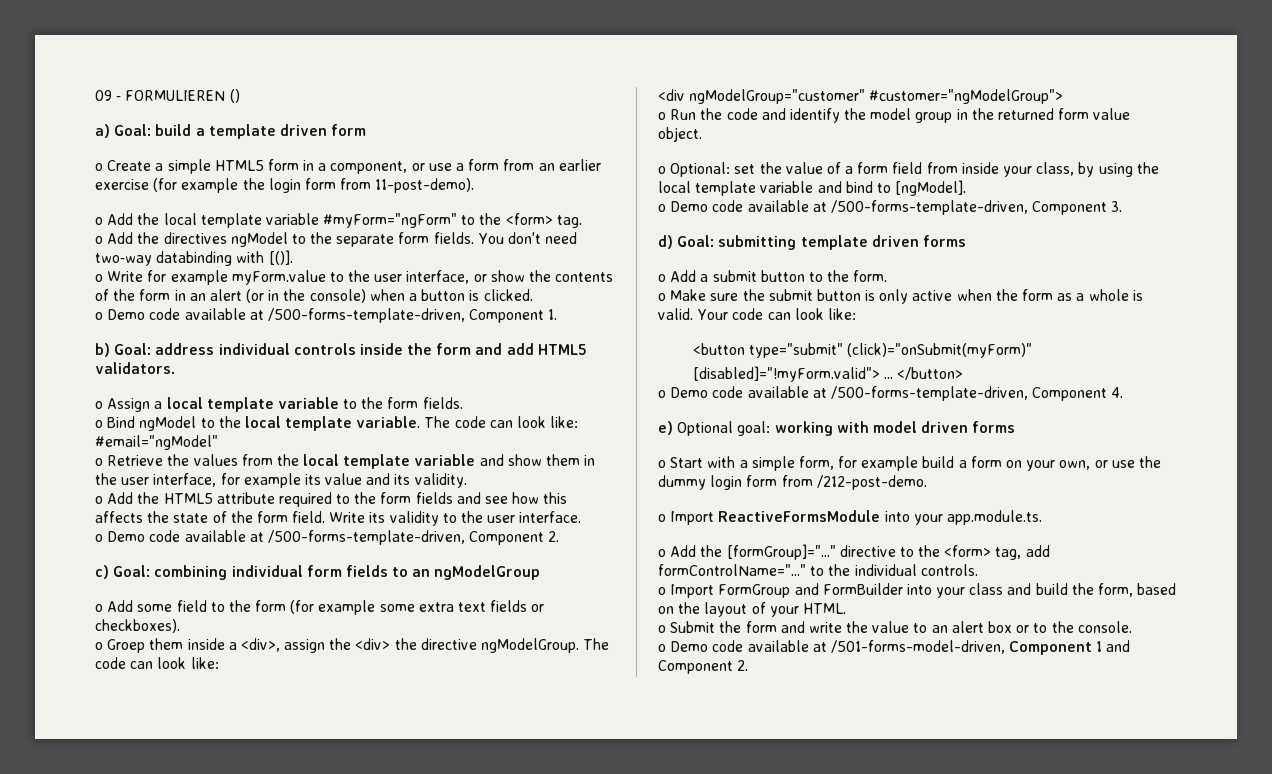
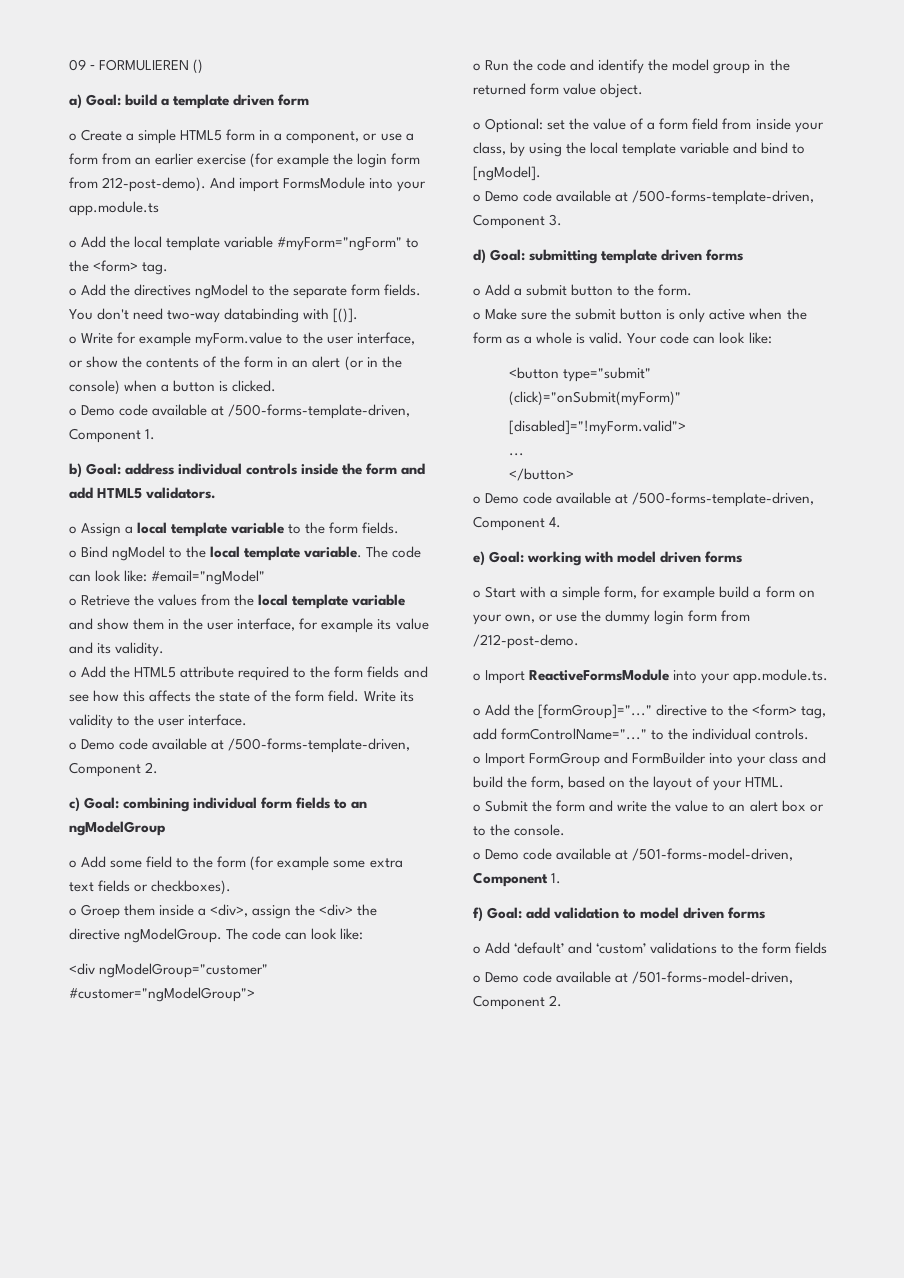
[375,178,475,193] 11-post-demo). -> [102,177,427,192] [69,201,159,216] 212-post-demo). And import FormsModule into your app.module.ts
(844, 350) none -> (652, 374) //
(881, 374) none -> (687, 427) //
(894, 378) none -> (525, 454) //
[677,421,771,436] Optional goal: -> [489,551,525,563] Goal:
[1096,640,1131,652] 1 and -> [551,873,562,884] [473,907,766,922] [473,942,828,954] [473,971,794,984] 1. // f) Goal: add validation to model driven forms // o Add ‘default’ and ‘custom’ validations to the form fields // o Demo code available at /501-forms-model-driven,

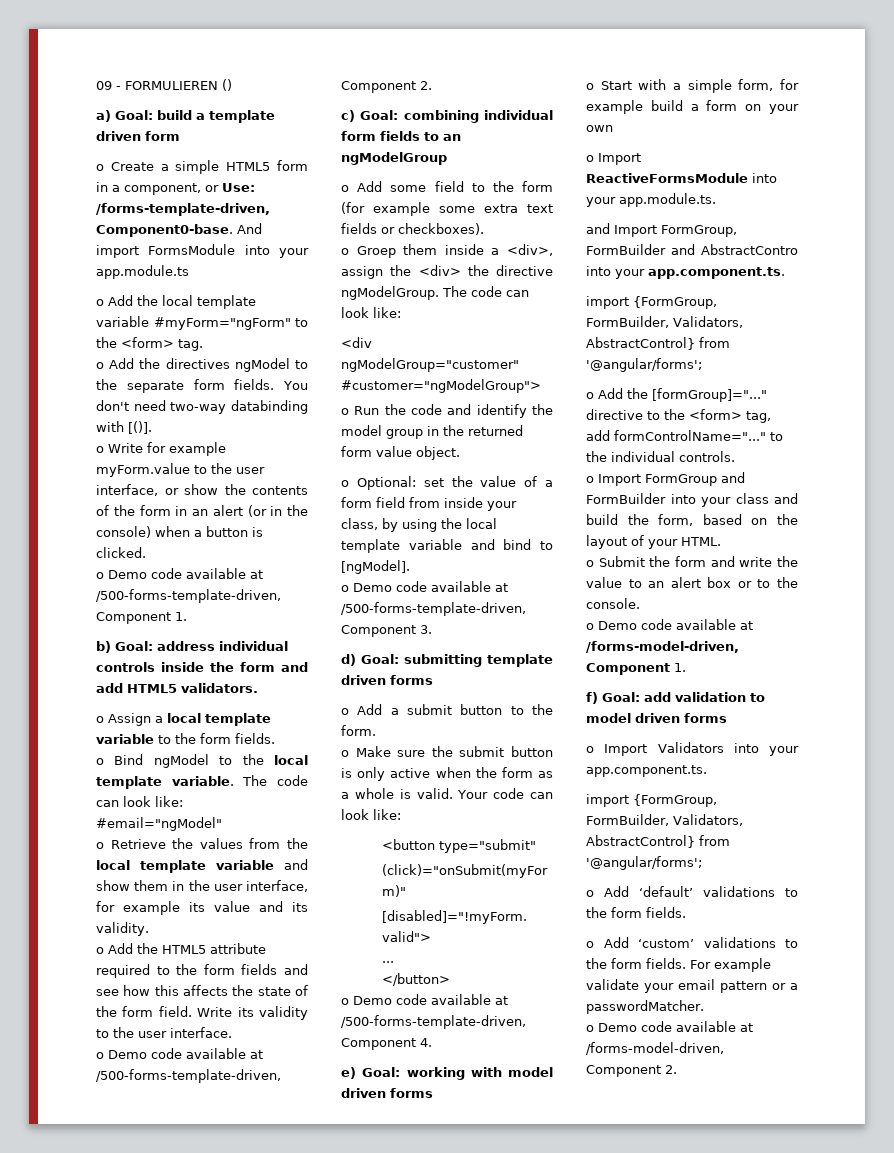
[380,133,414,141] [69,153,421,168] [69,177,207,192] use a form from an earlier exercise (for example the login form from 212-post-demo). -> [222,183,255,192] [96,203,270,216] [96,224,233,237] Use: /forms-template-driven, Component0-base.
[505,610,751,625] [473,634,579,649] own, or use the dummy login form from /212-post-demo. -> [586,125,613,132] own
(829, 676) none -> [586,223,737,237] [586,244,798,255] [586,266,785,279] [586,296,717,309] [586,316,743,328] [586,337,730,350] [586,358,702,372] // and Import FormGroup, FormBuilder and AbstractContro into your app.component.ts. // import {FormGroup, FormBuilder, Validators, AbstractControl} from '@angular/forms';
[632,848,794,861] /501-forms-model-driven, -> [586,641,739,653] /forms-model-driven,
[485,942,593,954] Add ‘default’ and -> [604,742,799,756] [586,765,707,777] [586,794,717,807] [586,814,743,826] [586,835,730,848] [586,856,702,870] [586,886,798,897] [586,907,686,918] [586,937,629,948] Import Validators into your app.component.ts. // import {FormGroup, FormBuilder, Validators, AbstractControl} from '@angular/forms'; // o Add ‘default’ validations to the form fields. // o Add
[795,942,828,954] [473,971,794,984] fields // o Demo code available at /501-forms-model-driven, -> [646,958,771,972] [586,979,798,993] [586,1000,704,1014] [586,1021,753,1032] [586,1042,724,1055] fields. For example validate your email pattern or a passwordMatcher. // o Demo code available at /forms-model-driven,

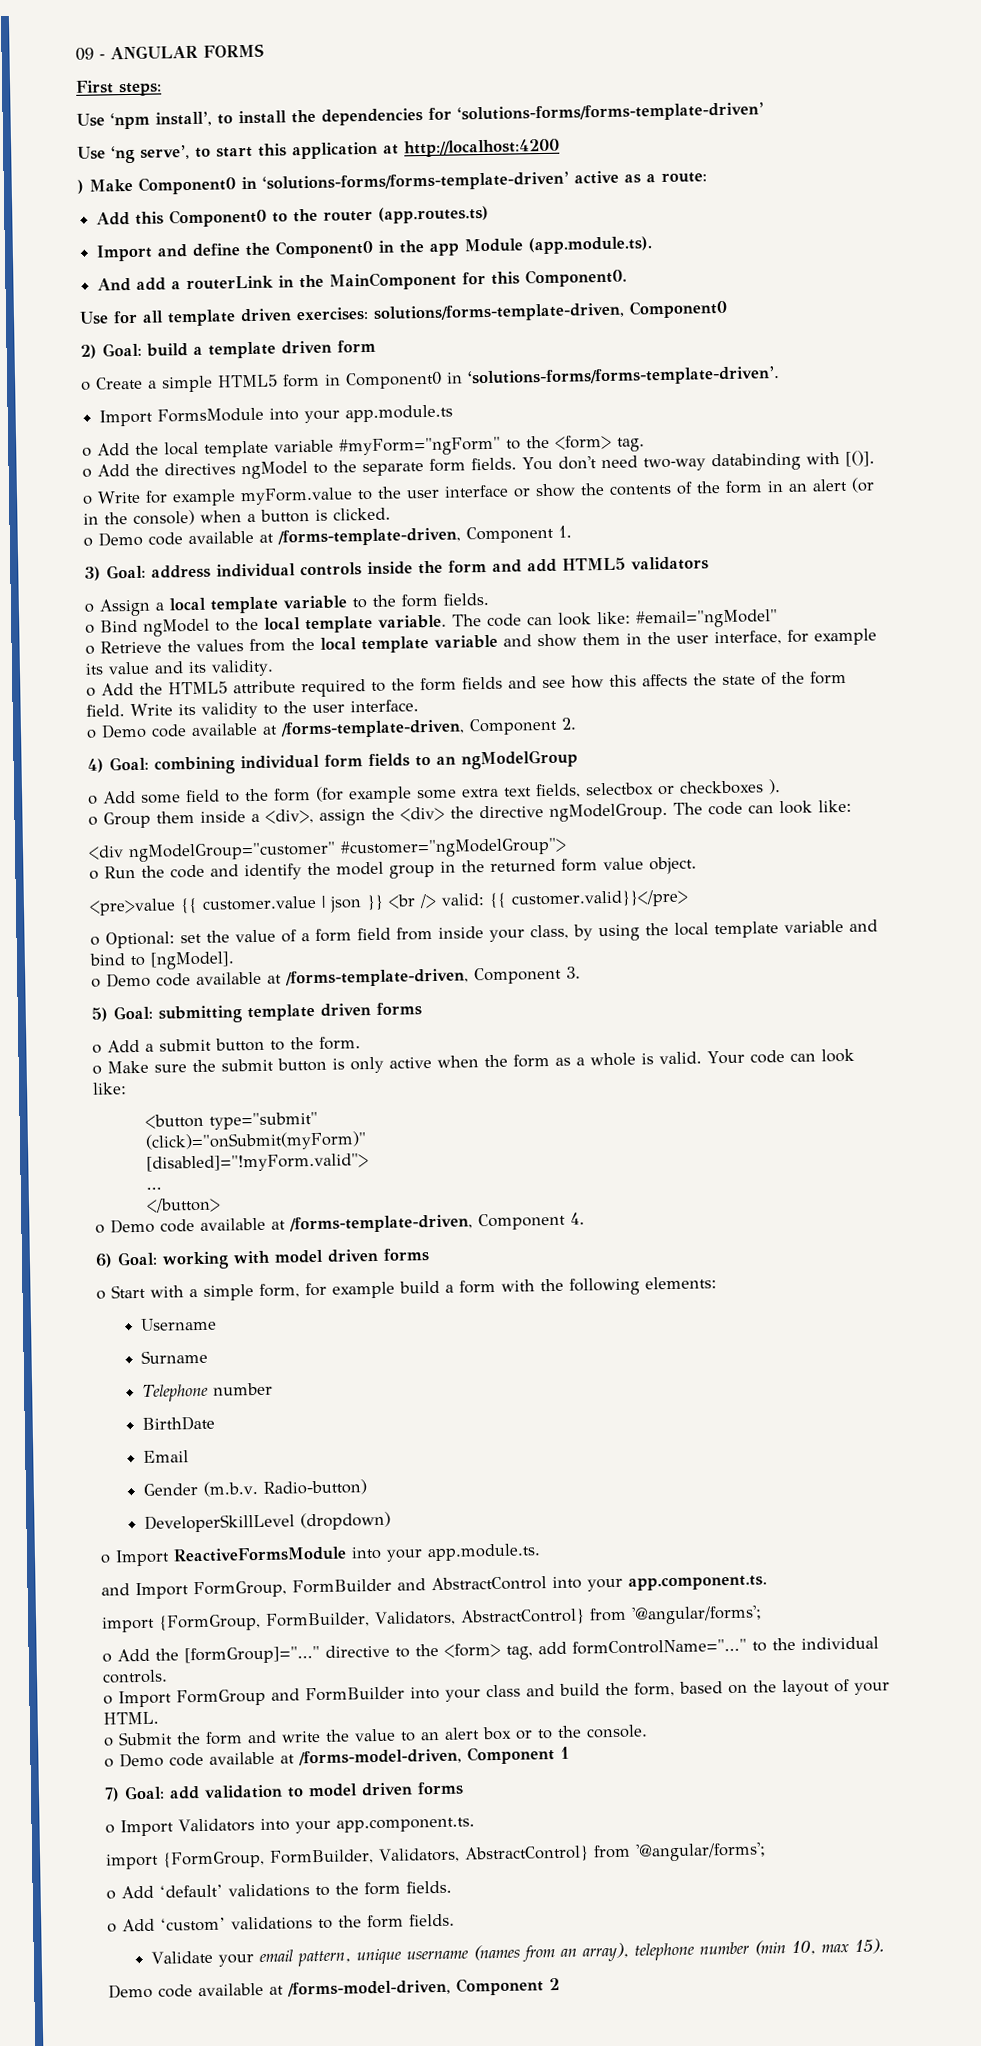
[125,79,232,91] [96,110,111,122] FORMULIEREN () // a) -> [110,43,264,60] [75,80,162,97] [76,102,764,130] [77,138,560,164] [77,170,707,195] [96,205,490,228] [96,236,653,262] [97,268,628,292] [79,299,728,327] [80,344,97,359] ANGULAR FORMS // First steps: // Use ‘npm install’, to install the dependencies for ‘solutions-forms/forms-template-driven’ // Use ‘ng serve’, to start this application at http://localhost:4200 // ) Make Component0 in ‘solutions-forms/forms-template-driven’ active as a route: // Add this Component0 to the router (app.routes.ts) // Import and define the Component0 in the app Module (app.module.ts). // And add a routerLink in the MainComponent for this Component0. // Use for all template driven exercises: solutions/forms-template-driven, Component0 // 2)
[112,183,255,195] [96,203,270,216] [96,223,262,237] [96,245,139,258] a component, or Use: /forms-template-driven, Component0-base. And import -> [345,366,780,390] [99,409,154,427] Component0 in ‘solutions-forms/forms-template-driven’. // Import
[96,484,158,496] interface, -> [443,484,509,498] interface
[96,589,281,603] [96,612,187,624] [96,641,111,653] /500-forms-template-driven, Component 1. // b) -> [277,525,572,547] [84,566,101,581] /forms-template-driven, Component 1. // 3)
[181,683,258,693] validators. -> [631,556,709,571] validators
[96,1069,281,1083] /500-forms-template-driven, -> [280,719,465,739] /forms-template-driven,
[341,110,355,122] c) -> [87,758,104,773] 4)
[341,223,484,235] [341,246,396,258] fields or checkboxes). // o Groep -> [535,779,781,799] [88,811,151,829] fields, selectbox or checkboxes ). // o Group
(460, 453) none -> [89,889,689,916] // <pre>value {{ customer.value | json }} <br /> valid: {{ customer.valid}}</pre>
[341,602,526,616] /500-forms-template-driven, -> [285,968,469,988] /forms-template-driven,
[341,654,356,666] d) -> [91,1007,108,1022] 5)
[341,1015,526,1029] /500-forms-template-driven, -> [289,1214,473,1234] /forms-template-driven,
[341,1067,356,1079] e) -> [95,1253,113,1268] 6)
[745,104,799,114] [586,125,613,132] on your own -> [501,1276,717,1296] [140,1317,218,1331] [141,1349,209,1364] [142,1382,274,1402] [142,1415,216,1431] [143,1450,190,1463] [143,1479,368,1497] [144,1511,392,1533] with the following elements: // Username // Surname // Telephone number // BirthDate // Email // Gender (m.b.v. Radio-button) // DeveloperSkillLevel (dropdown)
[701,244,798,255] AbstractContro -> [431,1576,547,1592] AbstractControl
[674,663,686,672] [586,692,598,704] 1. // f) -> [560,1746,570,1759] [104,1787,120,1802] 1 // 7)
[690,958,771,972] [586,979,798,993] [586,1000,704,1014] [586,1021,753,1032] [586,1042,724,1055] [586,1065,677,1077] For example validate your email pattern or a passwordMatcher. // o Demo code available at /forms-model-driven, Component 2. -> [151,1938,886,1967] [108,1977,560,1999] // Validate your email pattern, unique username (names from an array), telephone number (min 10, max 15). // Demo code available at /forms-model-driven, Component 2

